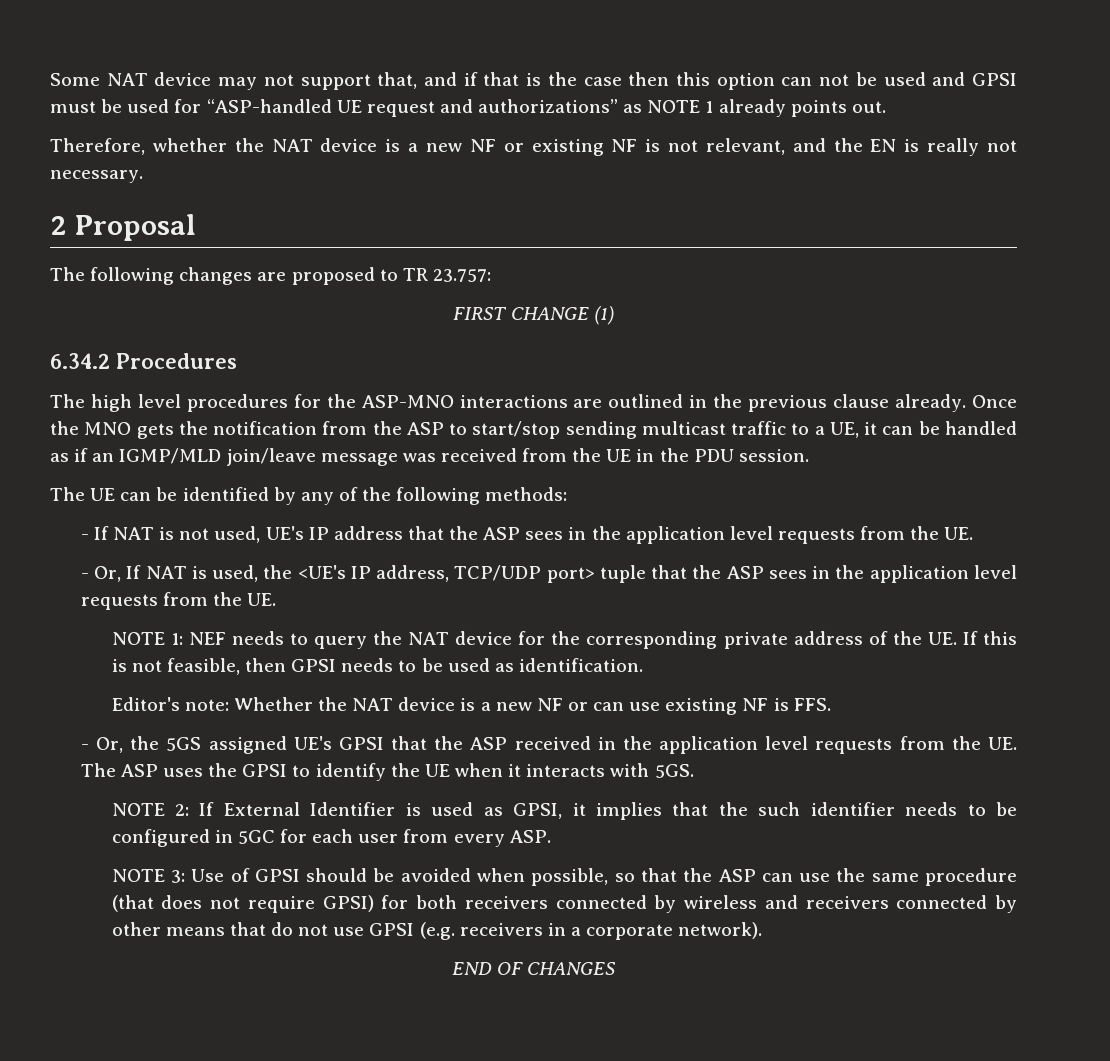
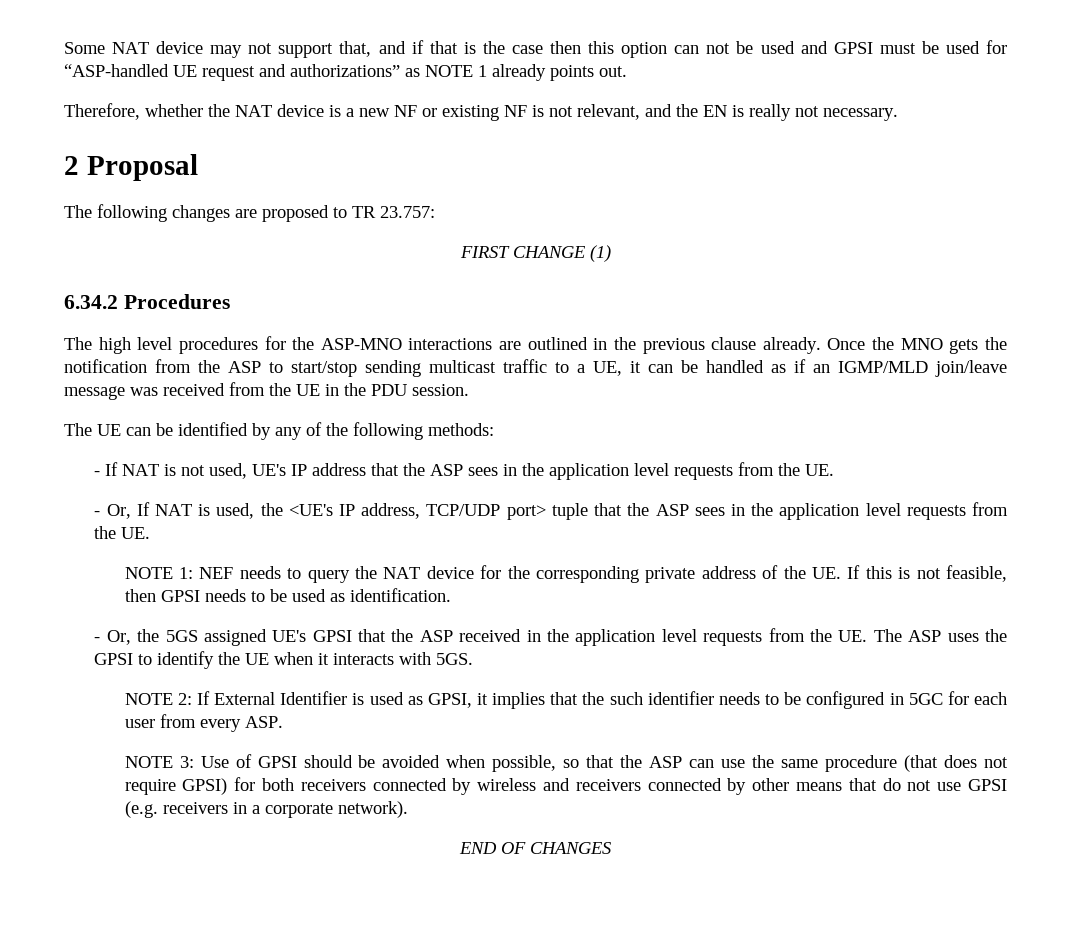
[111,697,831,715] // Editor's note: Whether the NAT device is a new NF or can use existing NF is FFS. -> (451, 595) none

